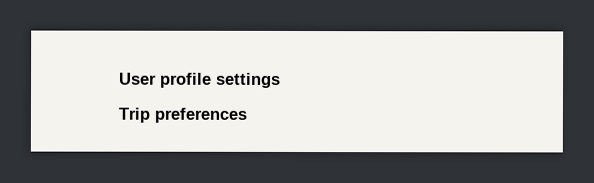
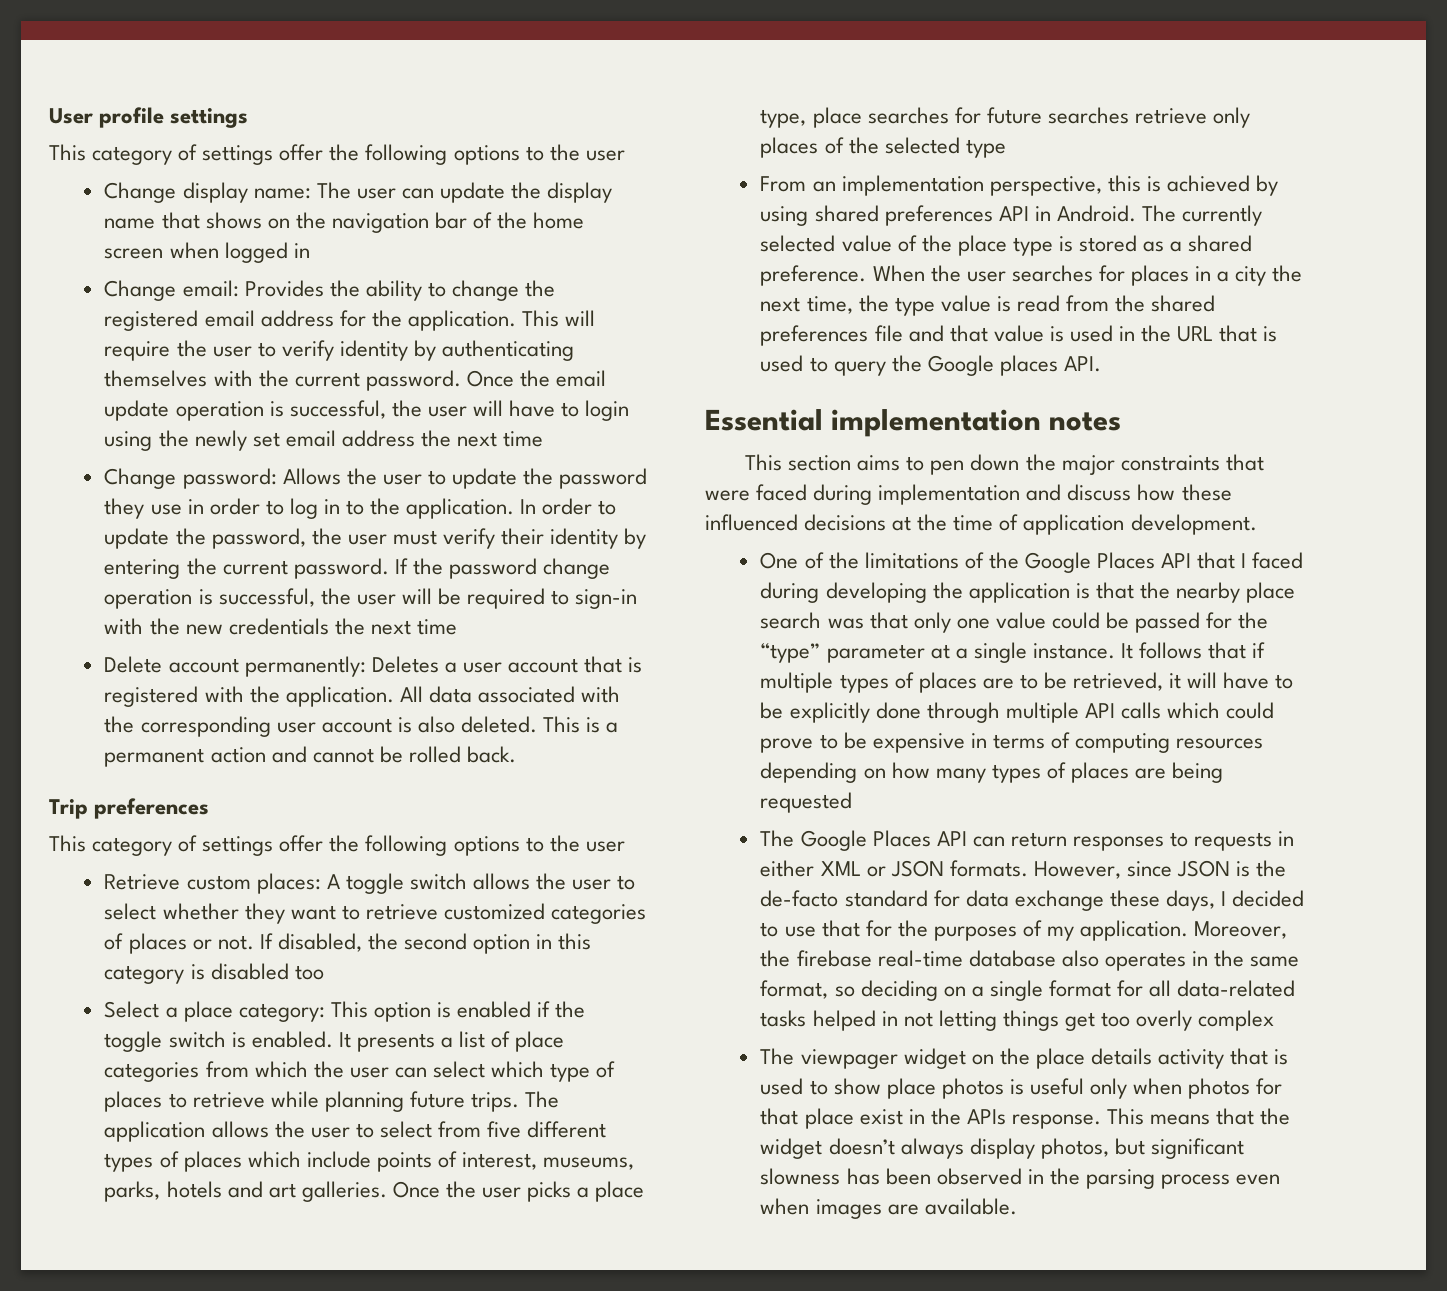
[118,107,247,123] Trip preferences -> [49,144,625,165] [104,182,613,203] [104,212,585,233] [104,242,310,263] [104,280,555,301] [104,310,595,331] [104,340,574,361] [104,370,606,391] [104,400,630,421] [104,430,544,451] [104,468,648,489] [104,498,617,519] [104,528,647,549] [104,558,610,579] [104,588,638,609] [104,618,457,635] [104,656,643,677] [104,686,620,707] [104,716,619,737] [104,746,516,767] [49,798,210,819] [49,835,625,856] [104,873,636,894] [104,903,646,924] [104,933,592,954] [104,963,324,984] [104,1001,586,1022] [104,1031,565,1052] [104,1061,616,1082] [104,1091,559,1112] [104,1121,607,1142] [104,1151,635,1172] [104,1181,645,1202] [760,107,1250,128] [760,137,1006,158] [760,175,1278,196] [760,205,1262,226] [760,235,1253,256] [760,265,1303,286] [760,295,1216,316] [760,325,1278,346] [760,355,1101,376] [705,409,1122,437] [745,454,1264,475] [705,484,1232,505] [705,514,1257,535] [760,552,1304,573] [760,582,1296,603] [760,612,1269,633] [760,642,1266,663] [760,672,1294,693] [760,702,1275,723] [760,732,1264,753] [760,762,1224,783] [760,792,853,813] [760,830,1295,851] [760,860,1287,879] [760,890,1305,911] [760,920,1288,941] [760,950,1300,971] [760,980,1296,1001] [760,1010,1275,1031] [760,1048,1289,1069] [760,1078,1283,1099] [760,1108,1291,1129] [760,1138,1244,1159] [760,1168,1281,1189] [760,1198,1017,1219] This category of settings offer the following options to the user // Change display name: The user can update the display name that shows on the navigation bar of the home screen when logged in // Change email: Provides the ability to change the registered email address for the application. This will require the user to verify identity by authenticating themselves with the current password. Once the email update operation is successful, the user will have to login using the newly set email address the next time // Change password: Allows the user to update the password they use in order to log in to the application. In order to update the password, the user must verify their identity by entering the current password. If the password change operation is successful, the user will be required to sign-in with the new credentials the next time // Delete account permanently: Deletes a user account that is registered with the application. All data associated with the corresponding user account is also deleted. This is a permanent action and cannot be rolled back. // Trip preferences // This category of settings offer the following options to the user // Retrieve custom places: A toggle switch allows the user to select whether they want to retrieve customized categories of places or not. If disabled, the second option in this category is disabled too // Select a place category: This option is enabled if the toggle switch is enabled. It presents a list of place categories from which the user can select which type of places to retrieve while planning future trips. The application allows the user to select from five different types of places which include points of interest, museums, parks, hotels and art galleries. Once the user picks a place type, place searches for future searches retrieve only places of the selected type // From an implementation perspective, this is achieved by using shared preferences API in Android. The currently selected value of the place type is stored as a shared preference. When the user searches for places in a city the next time, the type value is read from the shared preferences file and that value is used in the URL that is used to query the Google places API. // Essential implementation notes // This section aims to pen down the major constraints that were faced during implementation and discuss how these influenced decisions at the time of application development. // One of the limitations of the Google Places API that I faced during developing the application is that the nearby place search was that only one value could be passed for the “type” parameter at a single instance. It follows that if multiple types of places are to be retrieved, it will have to be explicitly done through multiple API calls which could prove to be expensive in terms of computing resources depending on how many types of places are being requested // The Google Places API can return responses to requests in either XML or JSON formats. However, since JSON is the de-facto standard for data exchange these days, I decided to use that for the purposes of my application. Moreover, the firebase real-time database also operates in the same format, so deciding on a single format for all data-related tasks helped in not letting things get too overly complex // The viewpager widget on the place details activity that is used to show place photos is useful only when photos for that place exist in the APIs response. This means that the widget doesn’t always display photos, but significant slowness has been observed in the parsing process even when images are available.

